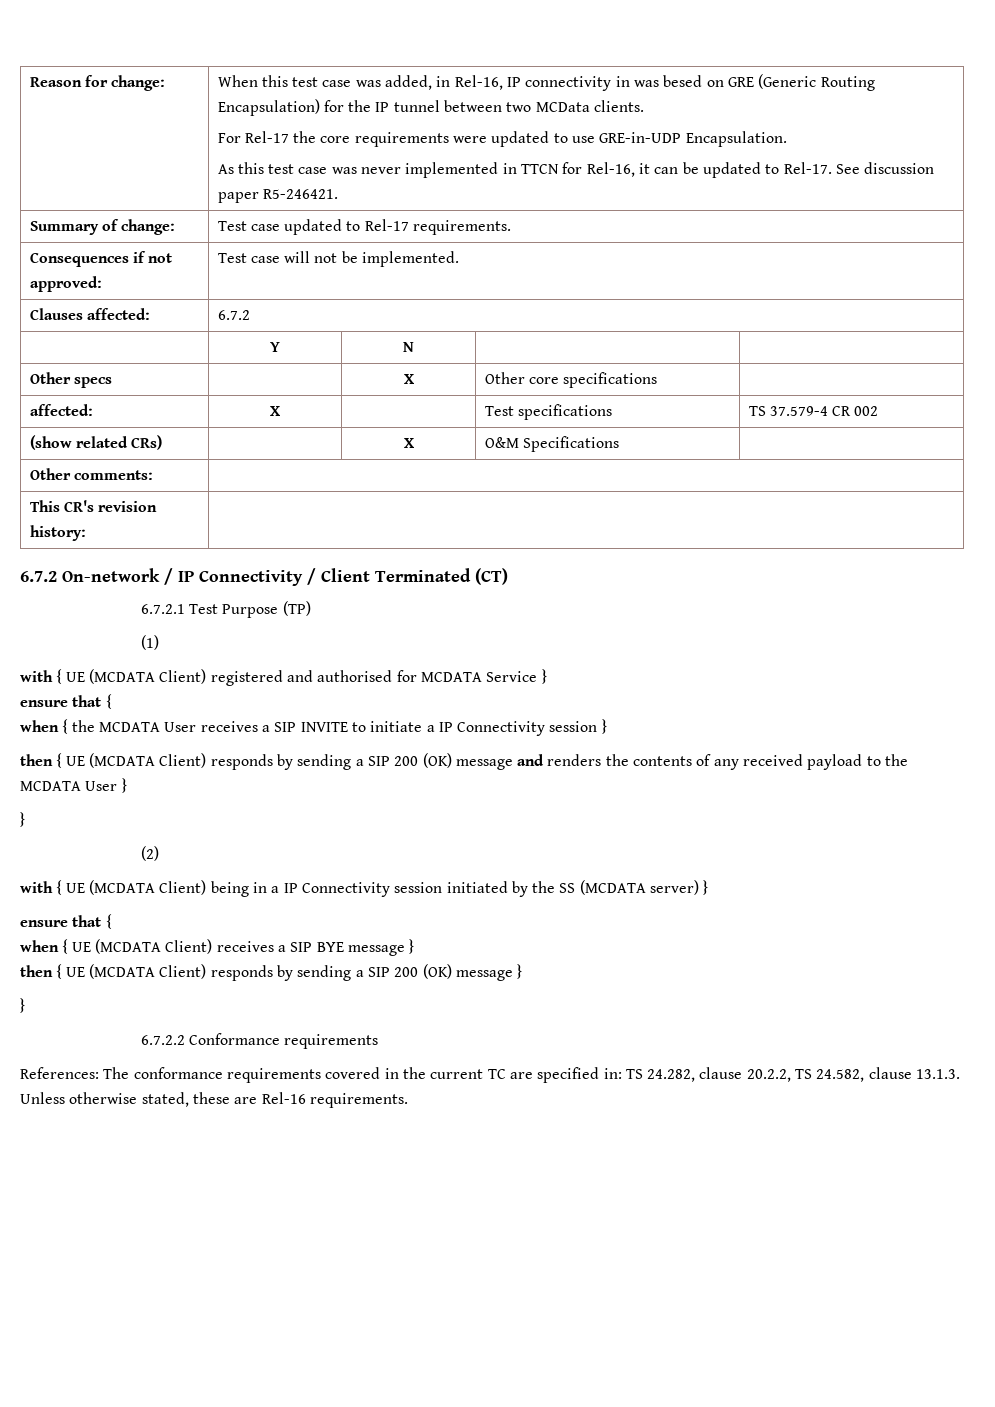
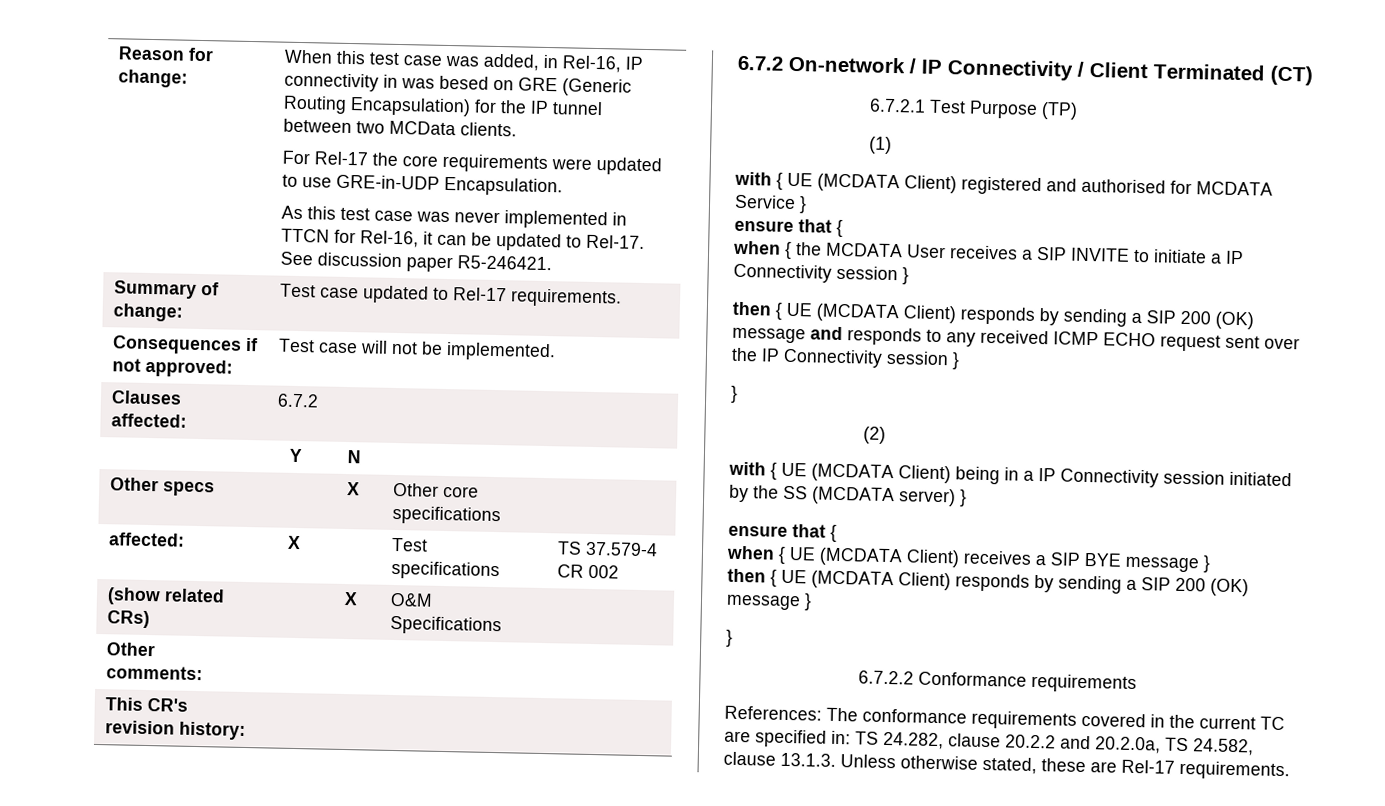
[547,754,909,770] [20,781,118,791] renders the contents of any received payload to the MCDATA User -> [847,327,1300,352] [731,347,949,368] responds to any received ICMP ECHO request sent over the IP Connectivity session
[746,1069,791,1082] 20.2.2, -> [1005,734,1161,754] 20.2.2 and 20.2.0a,
[261,1092,306,1104] Rel-16 -> [1121,759,1175,774] Rel-17

